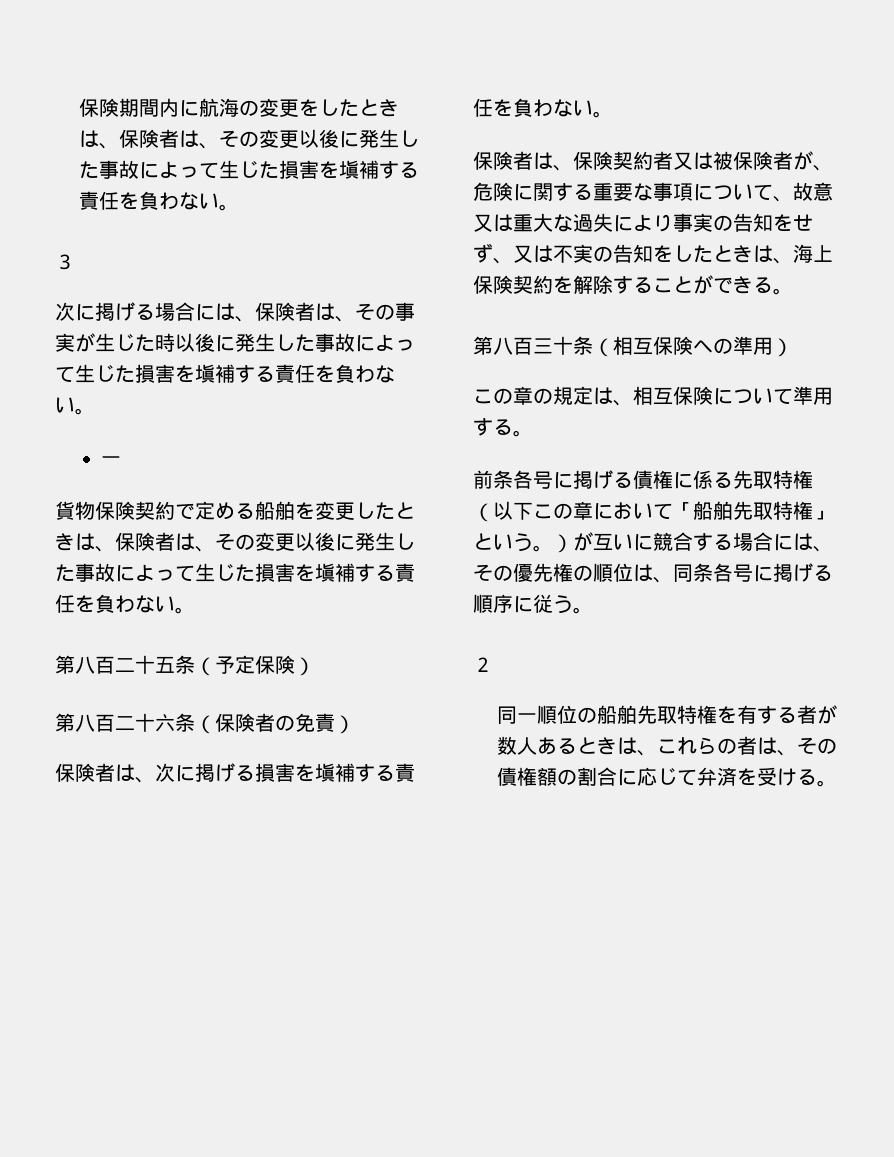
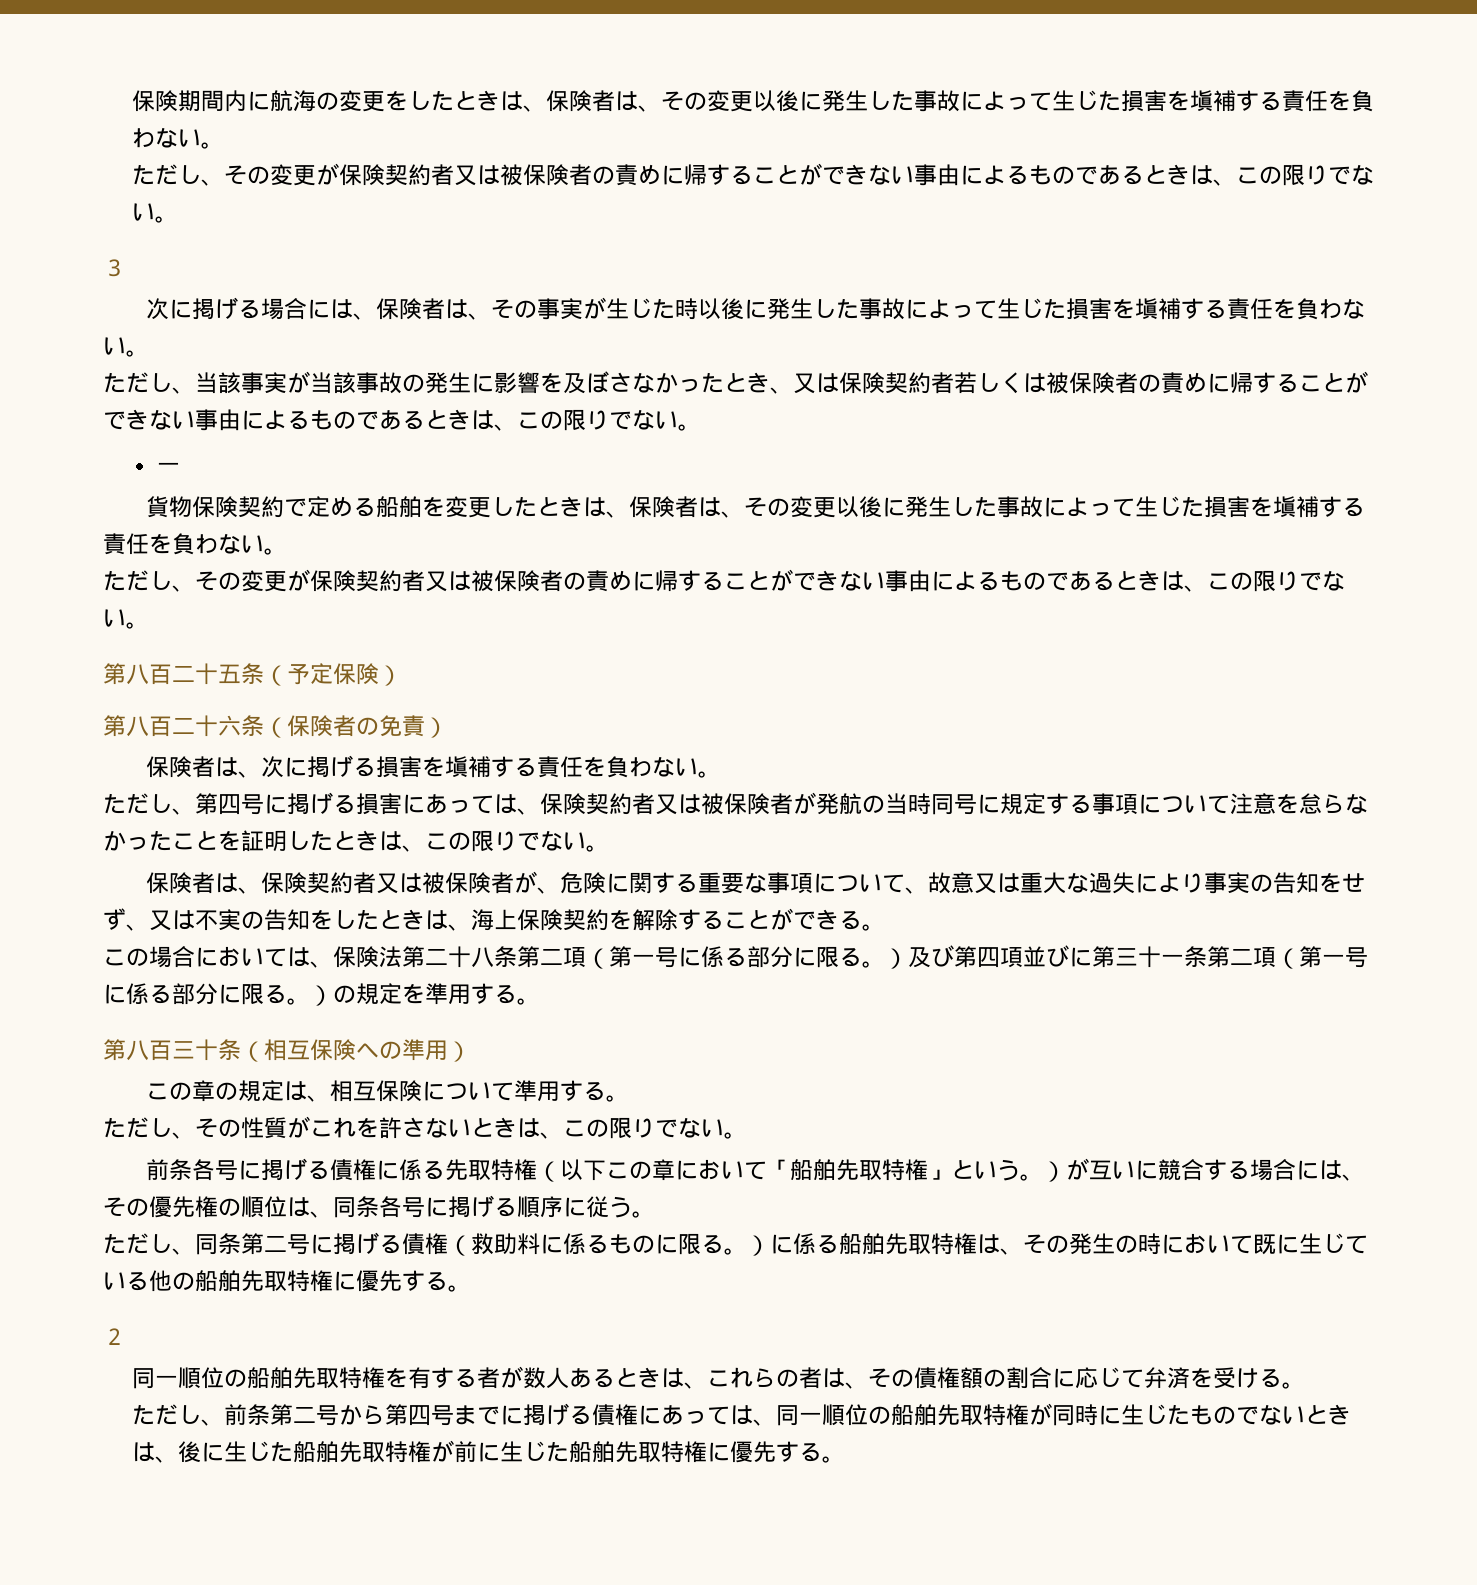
(240, 207) none -> [131,163,1374,186] [131,203,178,223] // ただし、その変更が保険契約者又は被保険者の責めに帰することができない事由によるものであるときは、この限りでない。
(95, 411) none -> [103,371,1368,394] [103,409,701,431] // ただし、当該事実が当該事故の発生に影響を及ぼさなかったとき、又は保険契約者若しくは被保険者の責めに帰することができない事由によるものであるときは、この限りでない。
(195, 610) none -> [103,569,1345,592] [103,609,149,629] // ただし、その変更が保険契約者又は被保険者の責めに帰することができない事由によるものであるときは、この限りでない。
(613, 114) none -> [103,792,1368,815] [103,830,609,852] // ただし、第四号に掲げる損害にあっては、保険契約者又は被保険者が発航の当時同号に規定する事項について注意を怠らなかったことを証明したときは、この限りでない。
(793, 291) none -> [103,945,1368,969] [103,983,540,1006] // この場合においては、保険法第二十八条第二項（第一号に係る部分に限る。）及び第四項並びに第三十一条第二項（第一号に係る部分に限る。）の規定を準用する。
(533, 433) none -> [103,1116,747,1139] // ただし、その性質がこれを許さないときは、この限りでない。
(593, 610) none -> [103,1232,1368,1256] [103,1270,471,1292] // ただし、同条第二号に掲げる債権（救助料に係るものに限る。）に係る船舶先取特権は、その発生の時において既に生じている他の船舶先取特権に優先する。
(838, 783) none -> [131,1403,1351,1426] [131,1440,845,1463] // ただし、前条第二号から第四号までに掲げる債権にあっては、同一順位の船舶先取特権が同時に生じたものでないときは、後に生じた船舶先取特権が前に生じた船舶先取特権に優先する。

